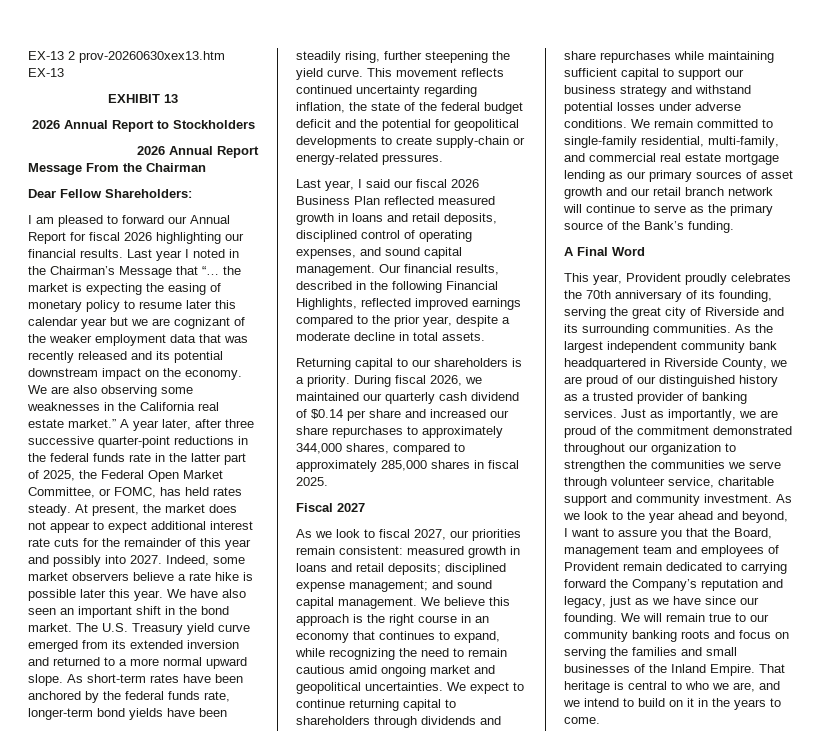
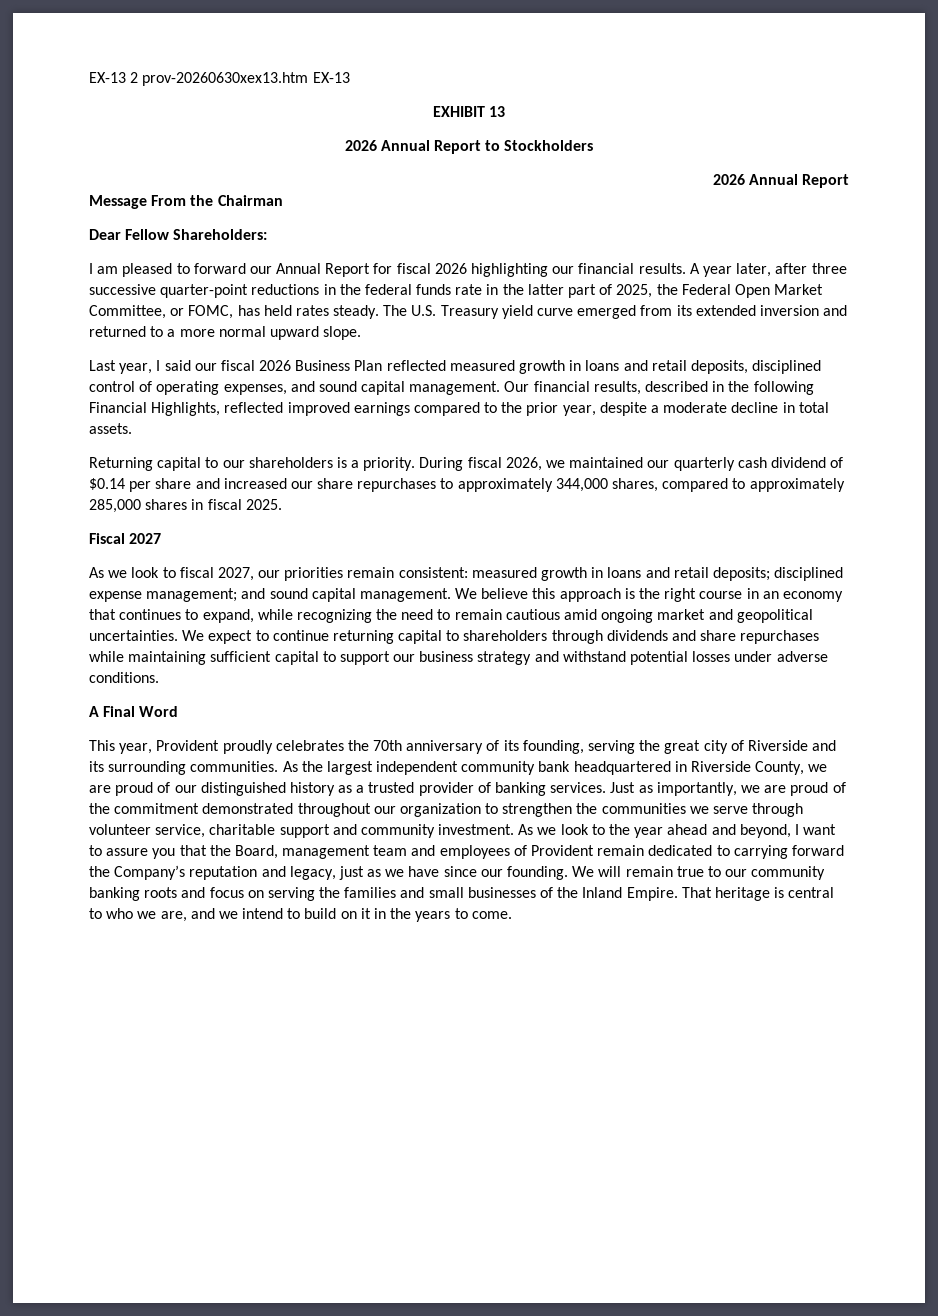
[127,249,239,261] [28,266,241,278] [28,283,221,295] [28,300,236,312] [28,317,245,329] [28,334,248,346] [28,351,223,363] [28,368,242,380] [28,385,193,397] [27,402,219,411] [28,419,116,428] Last year I noted in the Chairman’s Message that “… the market is expecting the easing of monetary policy to resume later this calendar year but we are cognizant of the weaker employment data that was recently released and its potential downstream impact on the economy. We are also observing some weaknesses in the California real estate market.” -> (686, 268) none
[75,504,237,516] [28,521,253,533] [28,538,251,550] [28,555,245,567] [28,572,253,581] [28,589,246,601] [28,606,229,618] [28,623,72,632] At present, the market does not appear to expect additional interest rate cuts for the remainder of this year and possibly into 2027. Indeed, some market observers believe a rate hike is possible later this year. We have also seen an important shift in the bond market. -> (380, 312) none
[67,674,243,683] [28,691,230,703] [28,708,227,720] [296,51,510,63] [296,68,504,80] [296,85,477,97] [296,102,523,114] [296,119,519,131] [296,136,525,148] [296,153,443,165] As short-term rates have been anchored by the federal funds rate, longer-term bond yields have been steadily rising, further steepening the yield curve. This movement reflects continued uncertainty regarding inflation, the state of the federal budget deficit and the potential for geopolitical developments to create supply-chain or energy-related pressures. -> (362, 333) none
[631,119,773,128] [564,136,779,148] [564,153,779,165] [564,170,793,182] [564,187,773,199] [563,204,773,216] [564,221,734,233] We remain committed to single-family residential, multi-family, and commercial real estate mortgage lending as our primary sources of asset growth and our retail branch network will continue to serve as the primary source of the Bank’s funding. -> (159, 677) none

